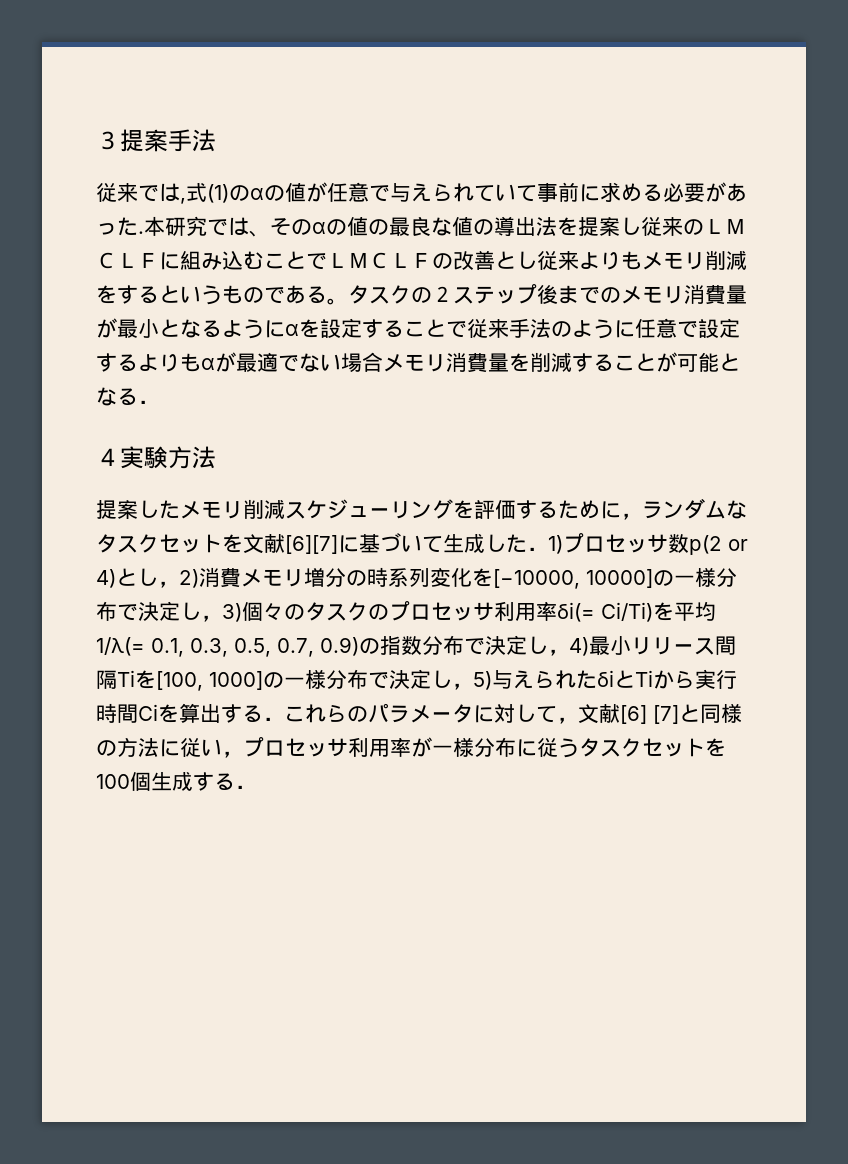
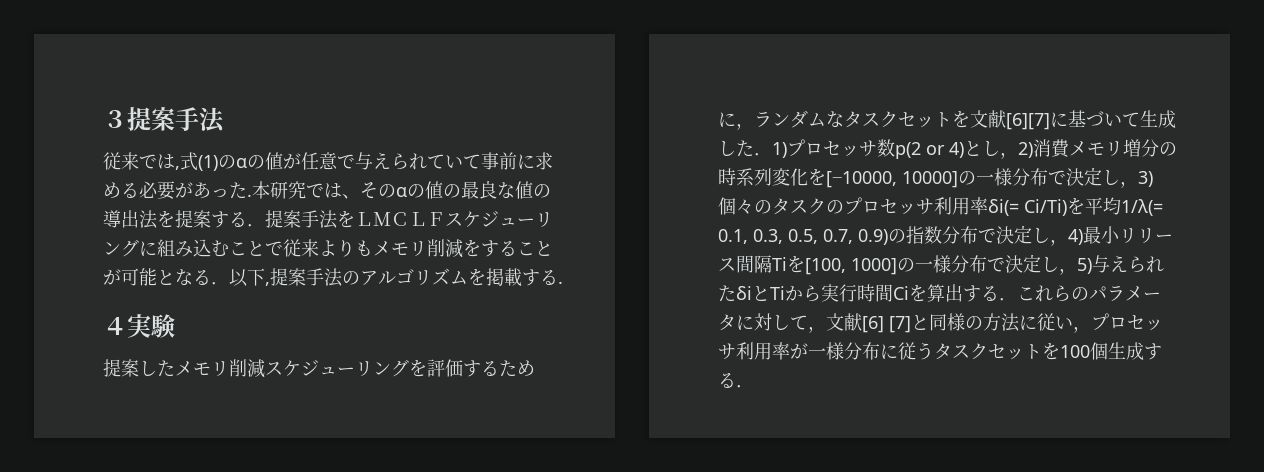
[620,216,746,236] [96,250,537,270] し従来のＬＭＣＬＦに組み込むことでＬＭＣＬＦの改善とし -> [211,210,553,229] [103,239,283,257] する．提案手法をＬＭＣＬＦスケジューリングに組み込むことで
[159,284,747,305] [96,318,740,339] [96,352,614,373] というものである。タスクの２ステップ後までのメモリ消費量が最小となるようにαを設定することで従来手法のように任意で設定するよりもαが最適でない場合メモリ消費量を削減する -> (517, 248) none
(159, 402) none -> [229,268,563,287] 以下,提案手法のアルゴリズムを掲載する.
[168,446,216,469] 方法 -> (175, 326) none

